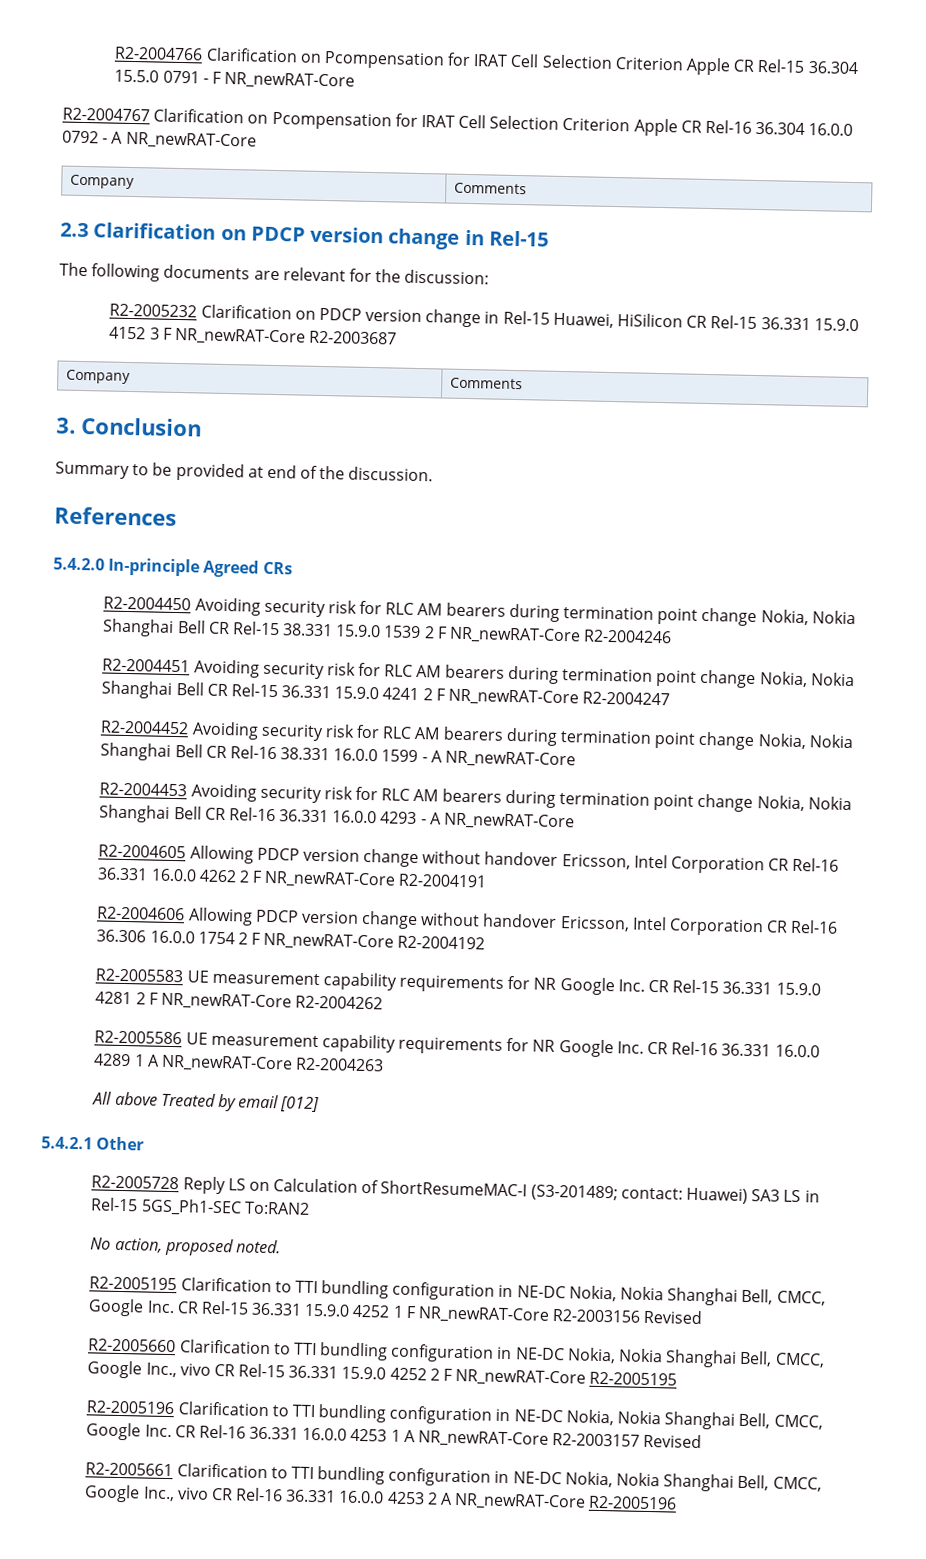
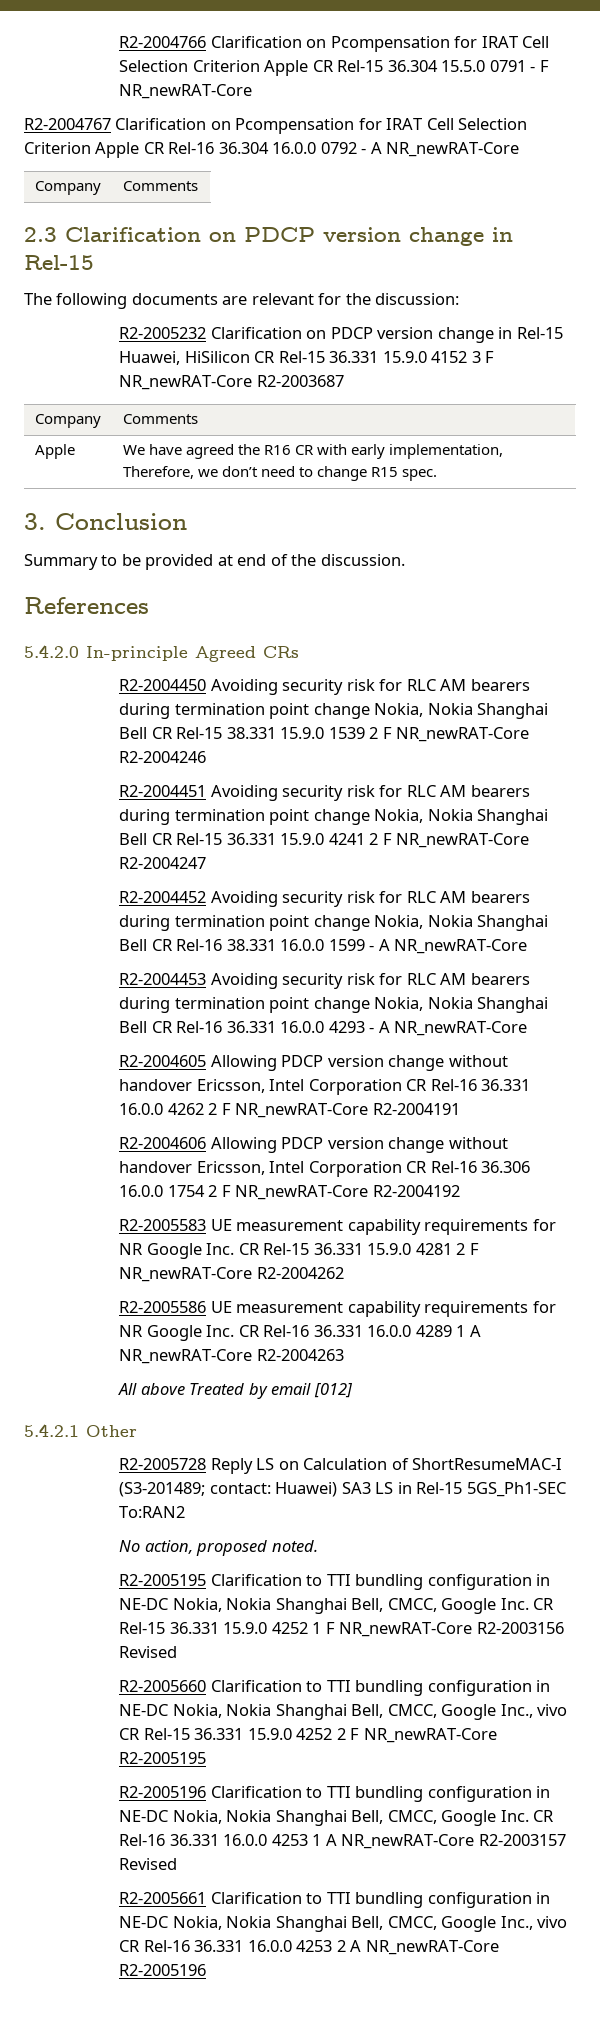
(523, 383) none -> [34,444,75,459] [122,444,504,459] [122,466,438,481] // Apple | We have agreed the R16 CR with early implementation, Therefore, we don’t need to change R15 spec.

